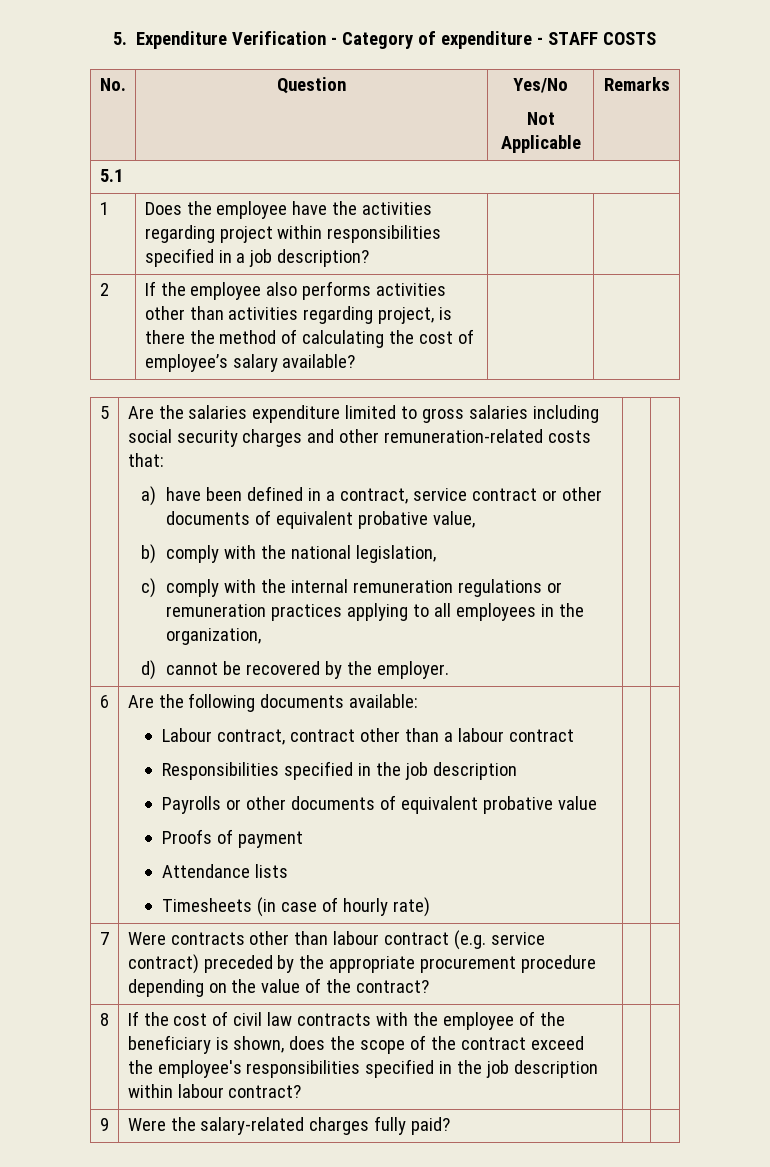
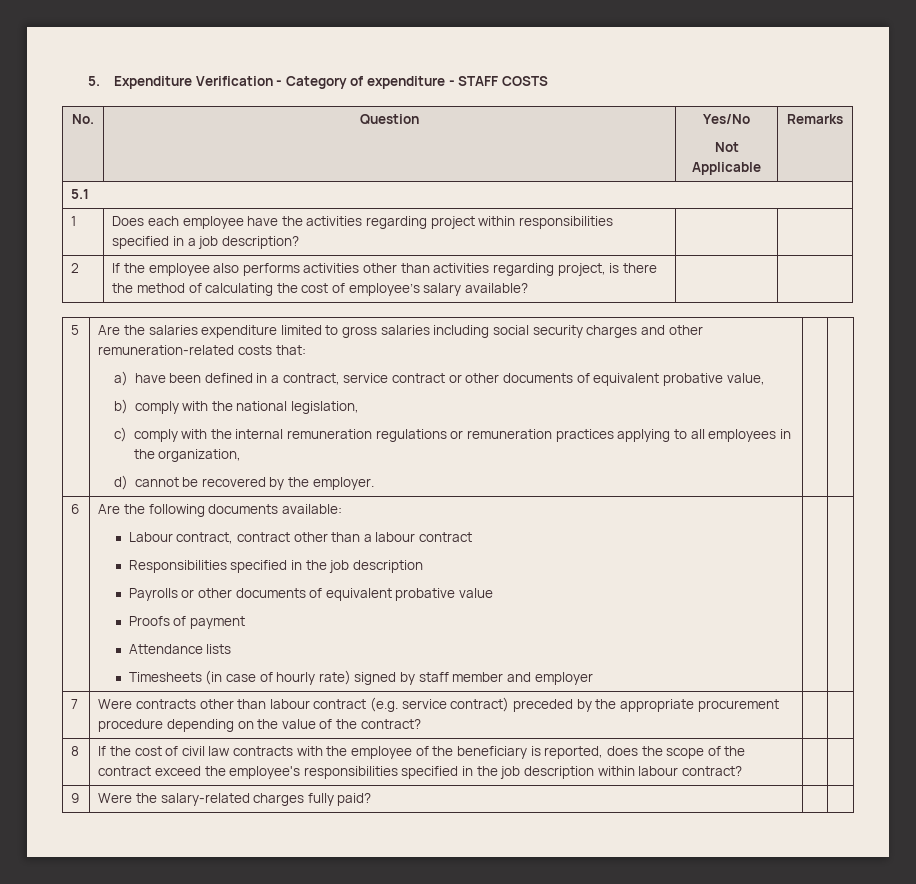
[186,201,212,215] the -> [147,216,179,226] each
(430, 907) none -> [354,672,593,685] signed by staff member and employer
[233,1036,285,1053] shown, -> [544,746,604,759] reported,

